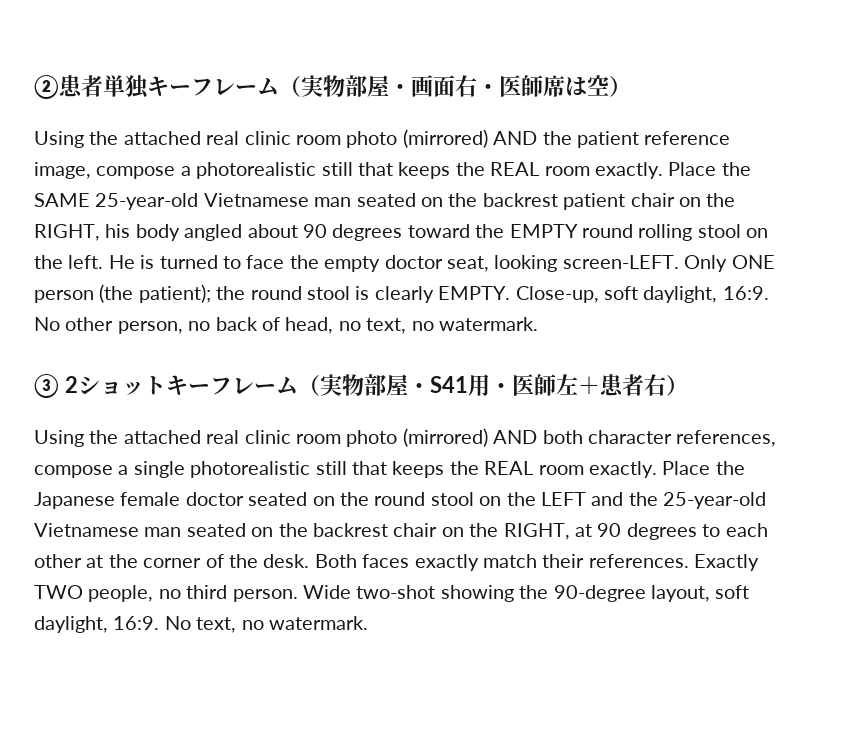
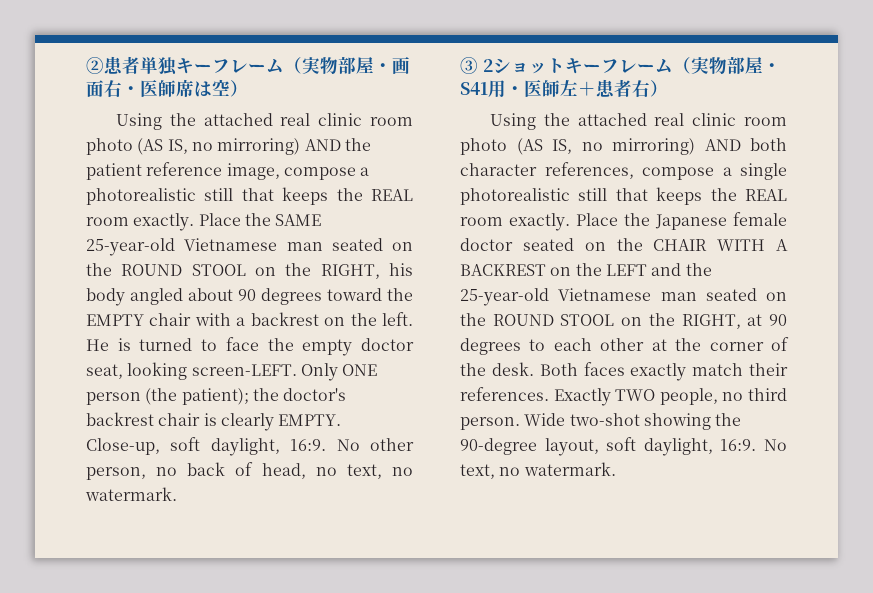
[402,129,488,148] (mirrored) -> [137,138,301,155] (AS IS, no mirroring)
[482,193,675,210] backrest patient chair -> [121,264,246,276] ROUND STOOL
[581,224,741,241] round rolling stool -> [149,312,319,326] chair with a backrest
[250,286,350,300] round stool -> [283,388,347,401] [86,412,201,426] doctor's backrest chair
[402,428,488,447] (mirrored) -> [516,138,695,155] (AS IS, no mirroring)
[374,492,474,506] round stool -> [653,239,788,251] [460,264,546,276] CHAIR WITH A BACKREST
[313,523,438,537] backrest chair -> [492,314,615,326] ROUND STOOL

